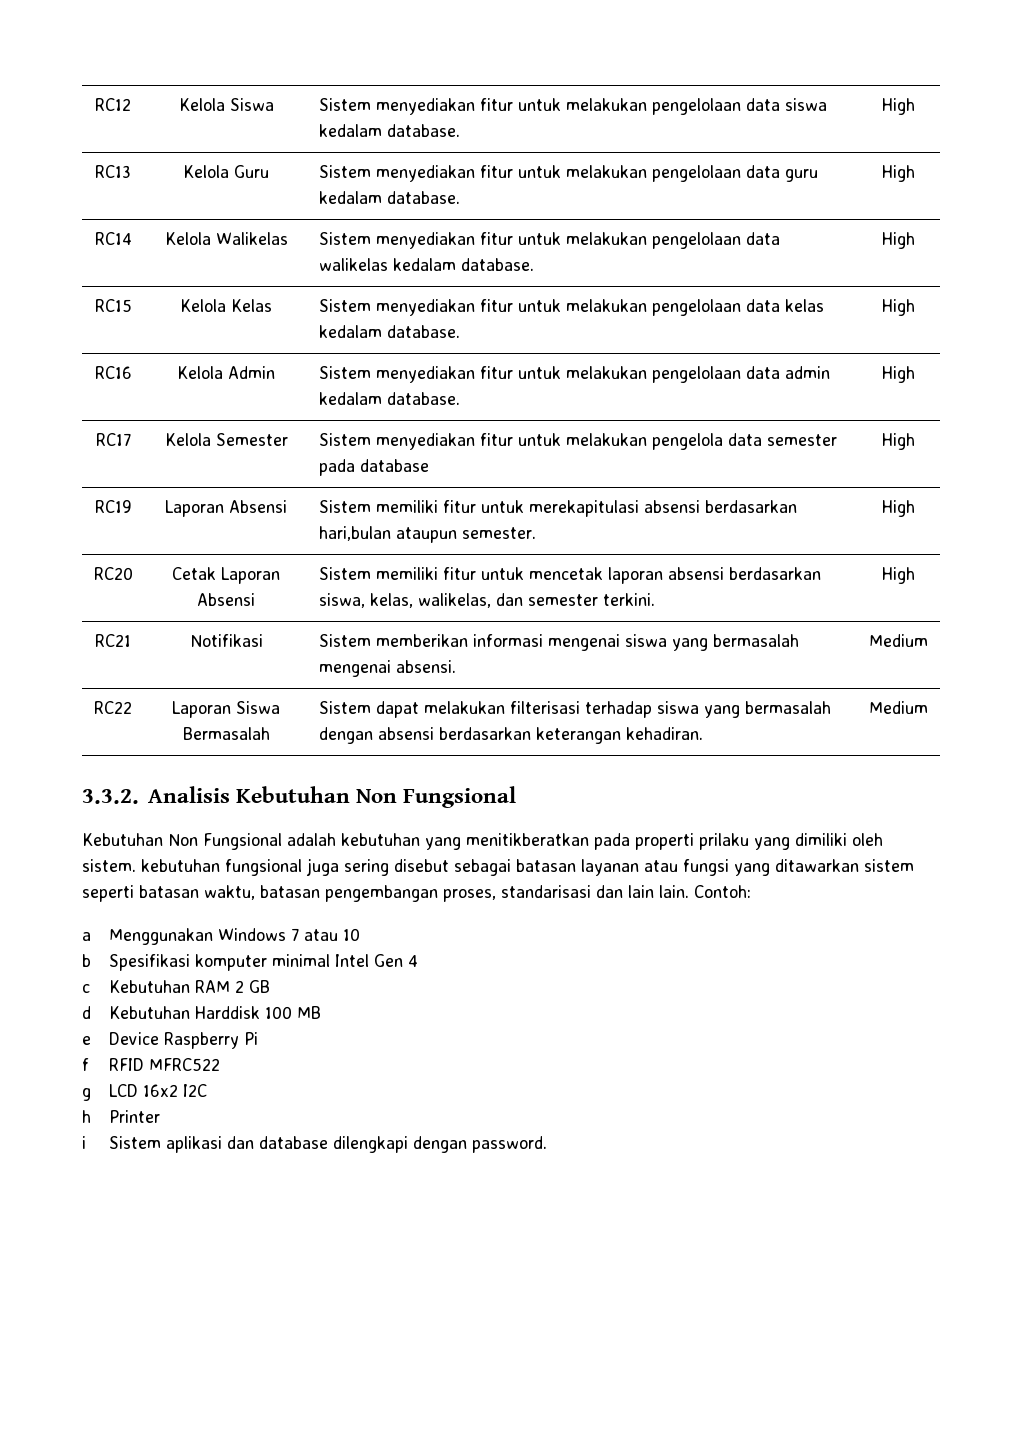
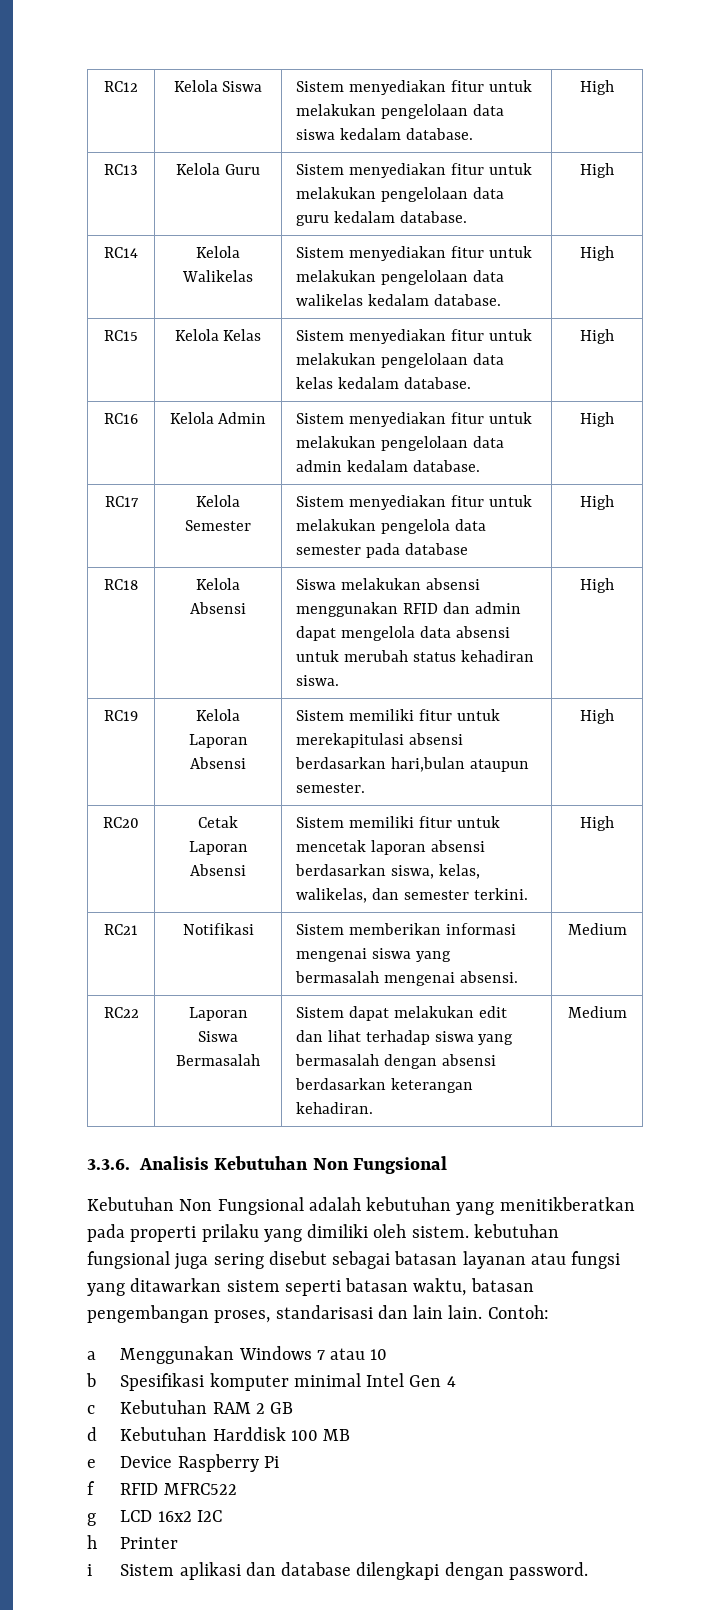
(915, 441) none -> [104,579,138,590] [196,578,240,590] [190,602,246,614] [296,578,480,590] [296,602,521,617] [296,626,510,641] [296,650,534,662] [296,675,340,686] [580,578,614,593] // RC18 | Kelola Absensi | Siswa melakukan absensi menggunakan RFID dan admin dapat mengelola data absensi untuk merubah status kehadiran siswa. | High
(132, 506) none -> [196,709,240,721] Kelola
[509,701,580,714] filterisasi -> [478,1006,507,1018] [296,1030,362,1042] edit dan lihat
[82,789,139,804] 3.3.2. -> [87,1159,130,1170] 3.3.6.

